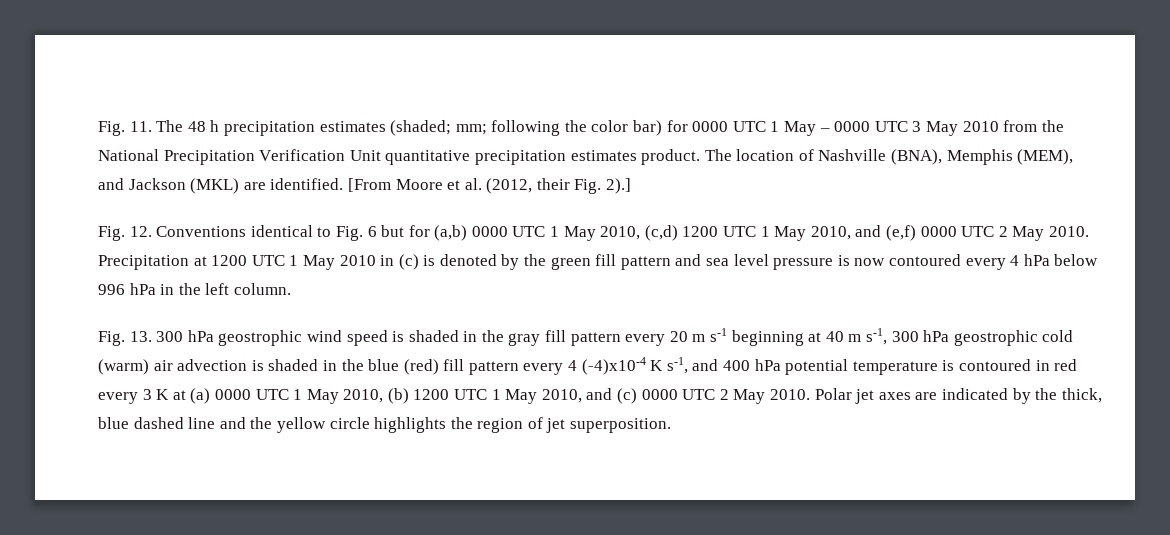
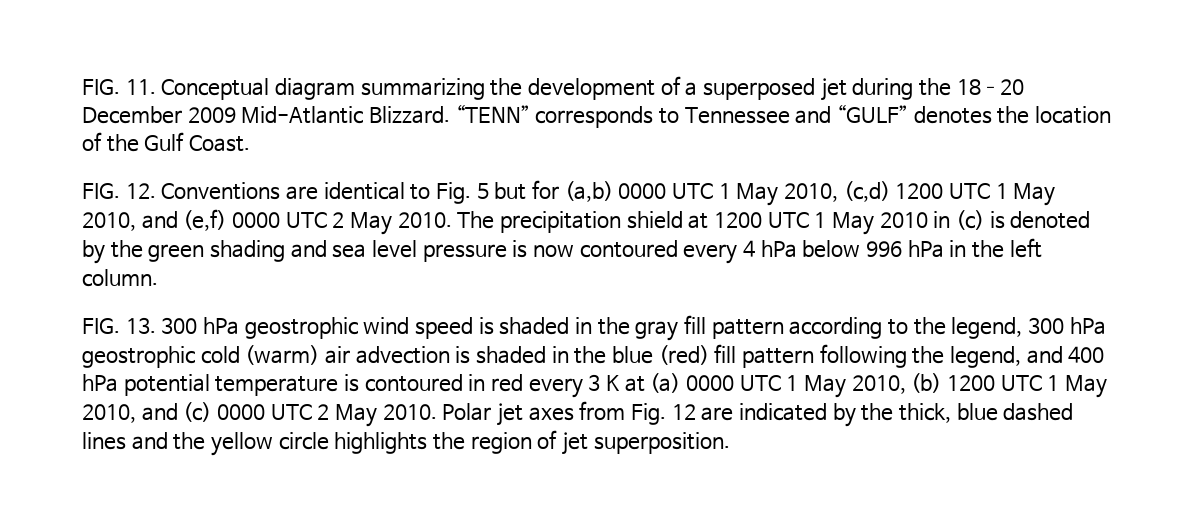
[98,120,1064,136] [98,149,1074,165] [98,178,632,194] [98,226,125,241] Fig. 11. The 48 h precipitation estimates (shaded; mm; following the color bar) for 0000 UTC 1 May – 0000 UTC 3 May 2010 from the National Precipitation Verification Unit quantitative precipitation estimates product. The location of Nashville (BNA), Memphis (MEM), and Jackson (MKL) are identified. [From Moore et al. (2012, their Fig. 2).] // Fig. -> [82,76,1024,101] [82,104,1111,128] [82,132,251,152] [82,183,120,199] FIG. 11. Conceptual diagram summarizing the development of a superposed jet during the 18–20 December 2009 Mid-Atlantic Blizzard. “TENN” corresponds to Tennessee and “GULF” denotes the location of the Gulf Coast. // FIG.
(247, 231) none -> [286,186,319,200] are
[367,226,377,237] 6 -> [476,183,489,199] 5
[98,255,189,270] Precipitation -> [457,211,683,233] The precipitation shield
[595,254,671,270] fill pattern -> [209,240,285,262] shading
[98,331,125,346] Fig. -> [82,318,120,334] FIG.
[625,328,887,346] every 20 m s-1 beginning at 40 m s-1, -> [789,317,1023,339] according to the legend,
[523,357,688,375] every 4 (-4)x10-4 K s-1, -> [819,344,1022,368] following the legend,
(911, 396) none -> [579,401,696,425] from Fig. 12
[188,417,216,429] line -> [82,432,126,450] lines

